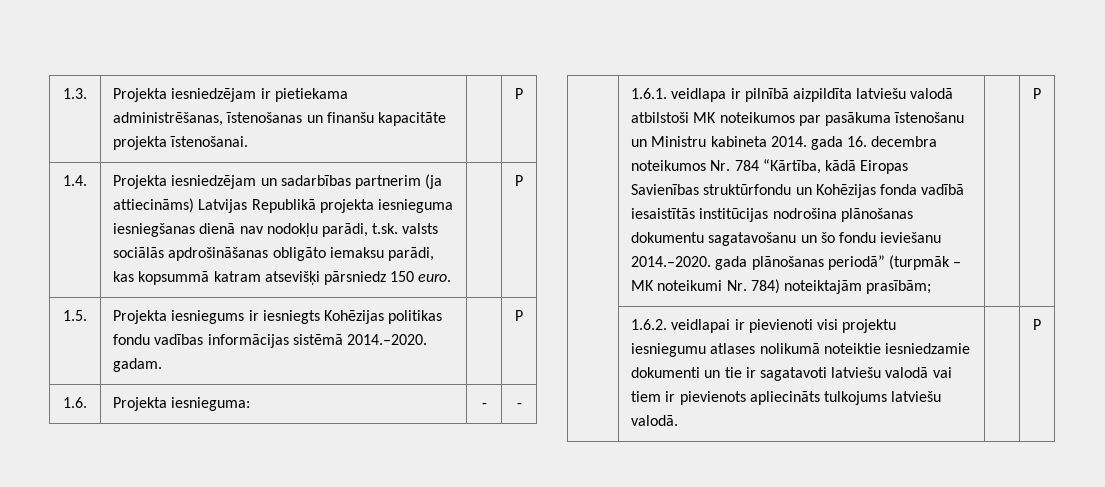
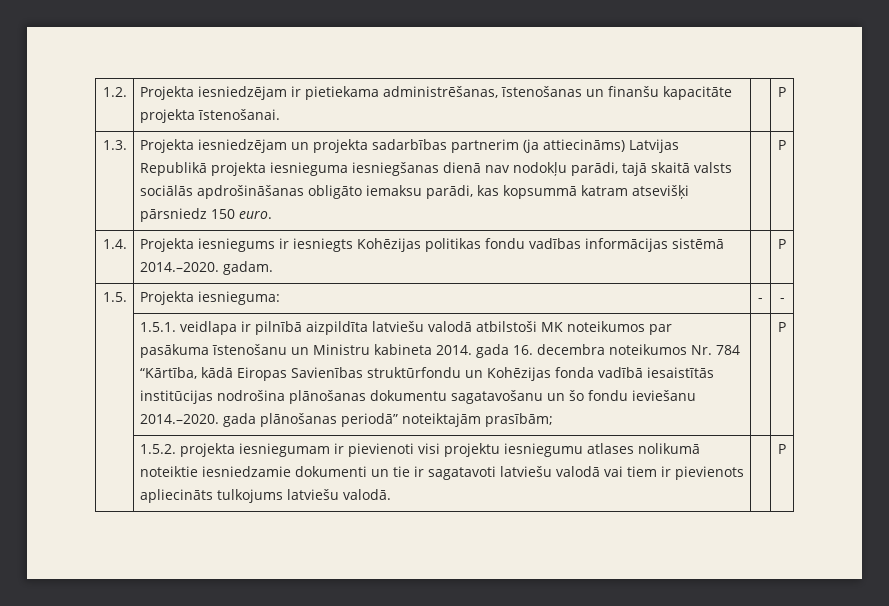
[63,88,87,99] 1.3. -> [102,87,127,97] 1.2.
[63,175,87,186] 1.4. -> [102,140,127,150] 1.3.
(277, 182) none -> [312,139,368,153] projekta
[372,223,399,234] t.sk. -> [621,162,690,176] tajā skaitā
[63,310,87,321] 1.5. -> [102,239,127,249] 1.4.
[63,397,87,408] 1.6. -> [102,292,127,302] 1.5.
[631,88,668,99] 1.6.1. -> [139,322,176,332] 1.5.1.
[889,255,962,270] [631,279,780,294] (turpmāk – MK noteikumi Nr. 784) -> (398, 420) none
[631,319,731,333] 1.6.2. veidlapai -> [139,443,330,457] 1.5.2. projekta iesniegumam

